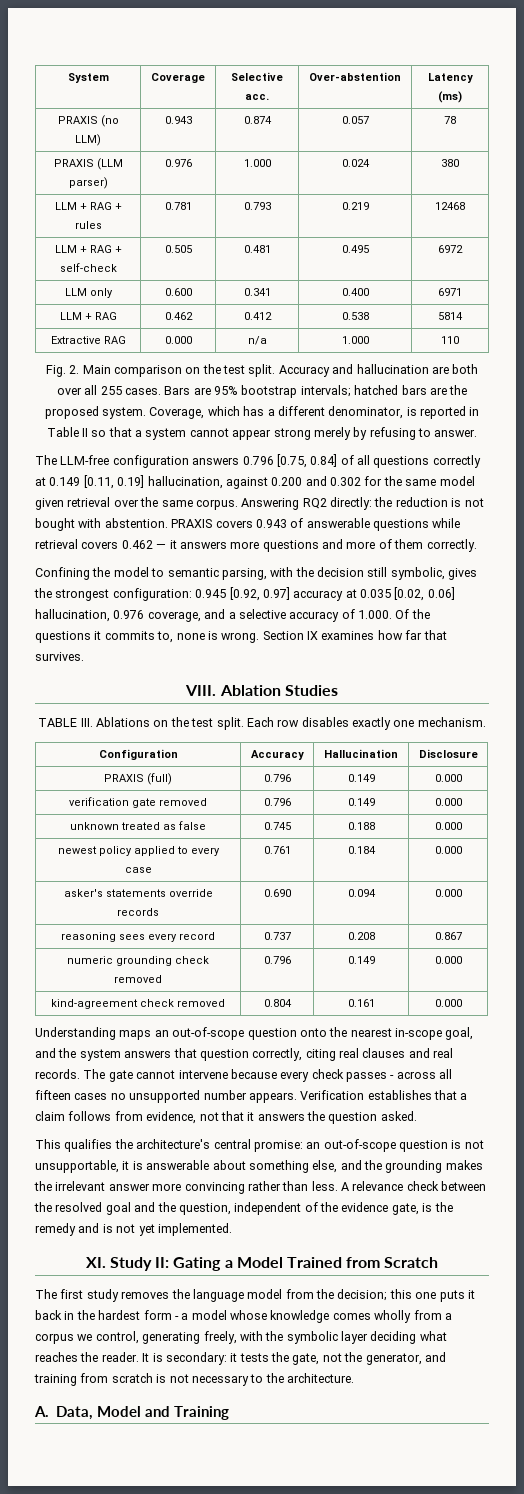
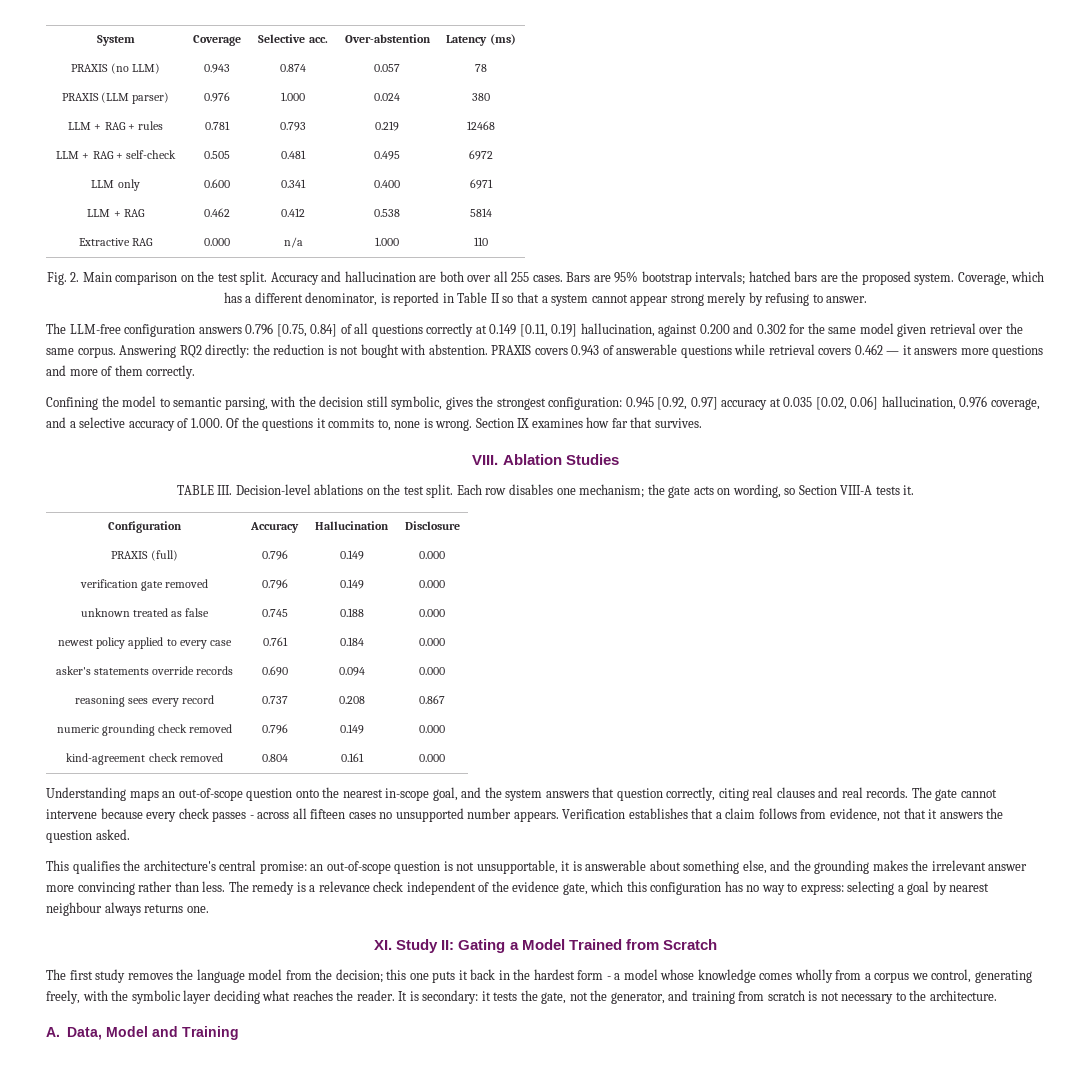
[96,717,150,727] Ablations -> [235,484,364,495] Decision-level ablations
[352,717,486,730] exactly one mechanism. -> [556,484,915,498] one mechanism; the gate acts on wording, so Section VIII-A tests it.
[341,1181,487,1191] [34,1202,231,1215] A relevance check between the resolved goal and the question, -> [228,881,404,895] The remedy is a relevance check
[422,1202,453,1212] [35,1223,232,1236] is the remedy and is not yet implemented. -> [590,881,990,895] [46,902,209,916] which this configuration has no way to express: selecting a goal by nearest neighbour always returns one.

